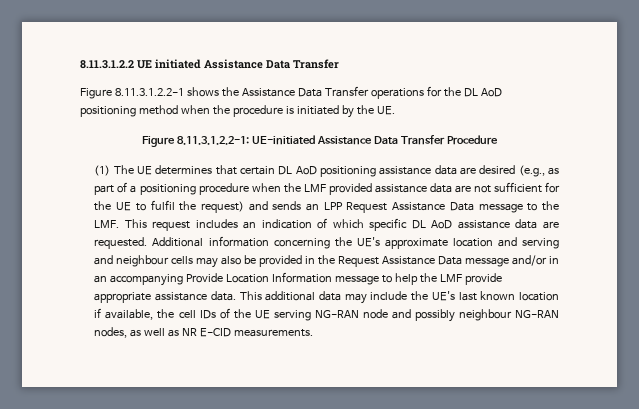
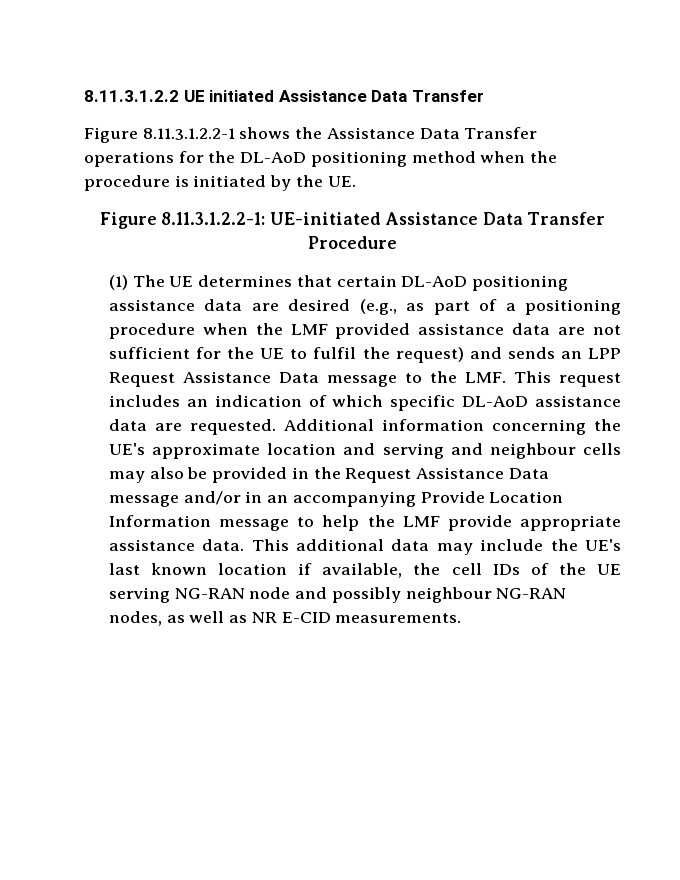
[463,88,502,97] DL AoD -> [240,152,307,163] DL-AoD
[278,166,317,175] DL AoD -> [401,276,468,287] DL-AoD
[411,220,453,229] DL AoD -> [462,396,529,407] DL-AoD

